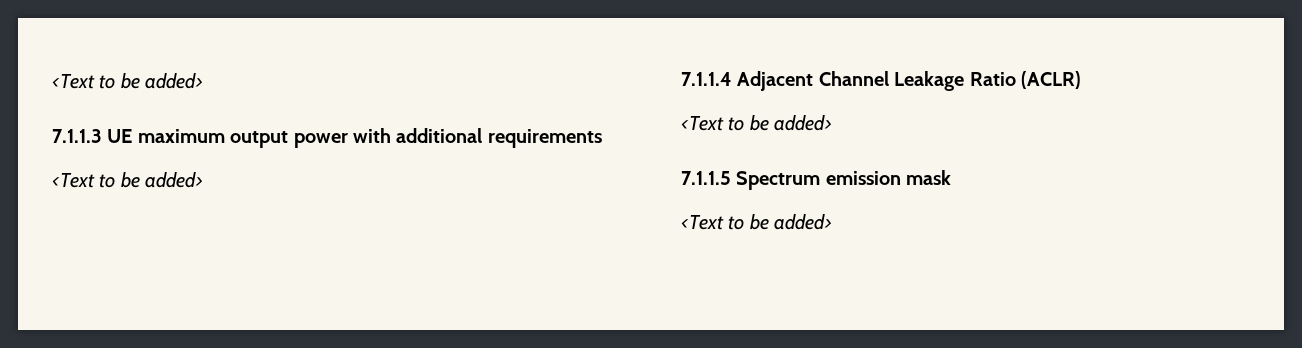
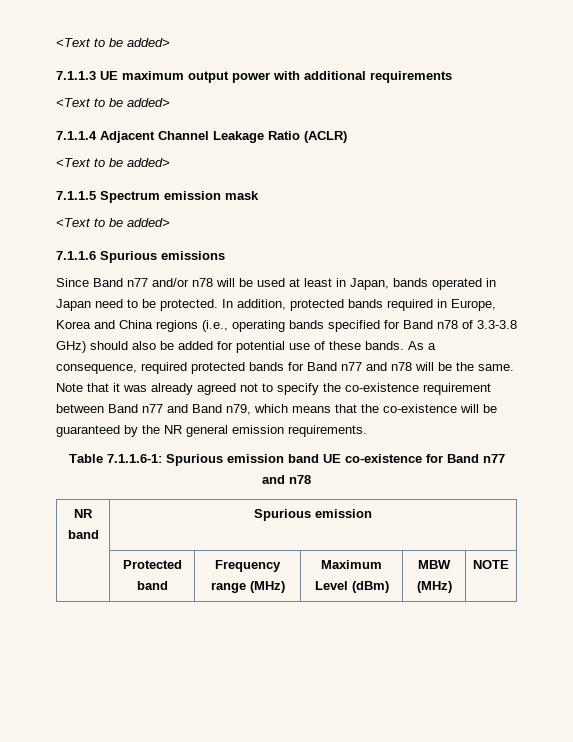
(833, 222) none -> [56,251,225,263] [56,278,496,290] [56,299,496,311] [56,320,517,332] [56,341,436,353] [56,362,514,374] [56,383,491,395] [56,404,497,415] [56,425,367,437] [68,454,505,466] [262,475,311,484] [74,509,93,518] [67,530,99,539] [254,509,372,521] [122,560,182,569] [136,581,168,590] [214,560,281,572] [210,581,285,593] [321,560,382,569] [314,581,389,593] [418,560,451,569] [416,581,452,593] [473,560,509,569] // 7.1.1.6 Spurious emissions // Since Band n77 and/or n78 will be used at least in Japan, bands operated in Japan need to be protected. In addition, protected bands required in Europe, Korea and China regions (i.e., operating bands specified for Band n78 of 3.3-3.8 GHz) should also be added for potential use of these bands. As a consequence, required protected bands for Band n77 and n78 will be the same. Note that it was already agreed not to specify the co-existence requirement between Band n77 and Band n79, which means that the co-existence will be guaranteed by the NR general emission requirements. // Table 7.1.1.6-1: Spurious emission band UE co-existence for Band n77 and n78 // NR band | Spurious emission // | Protected band | Frequency range (MHz) | Maximum Level (dBm) | MBW (MHz) | NOTE

